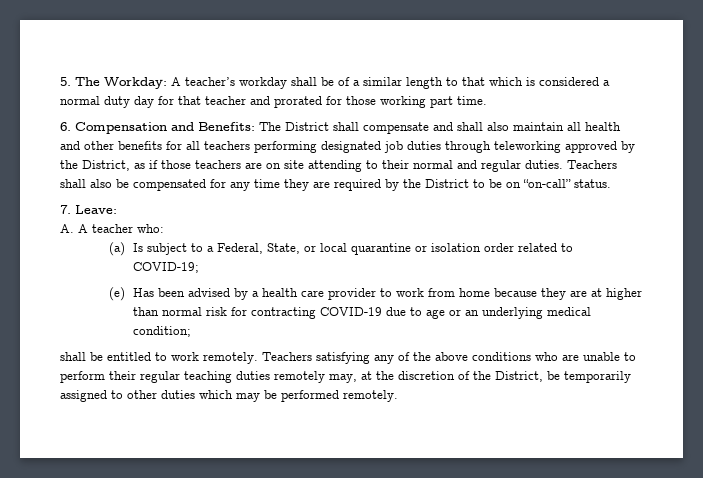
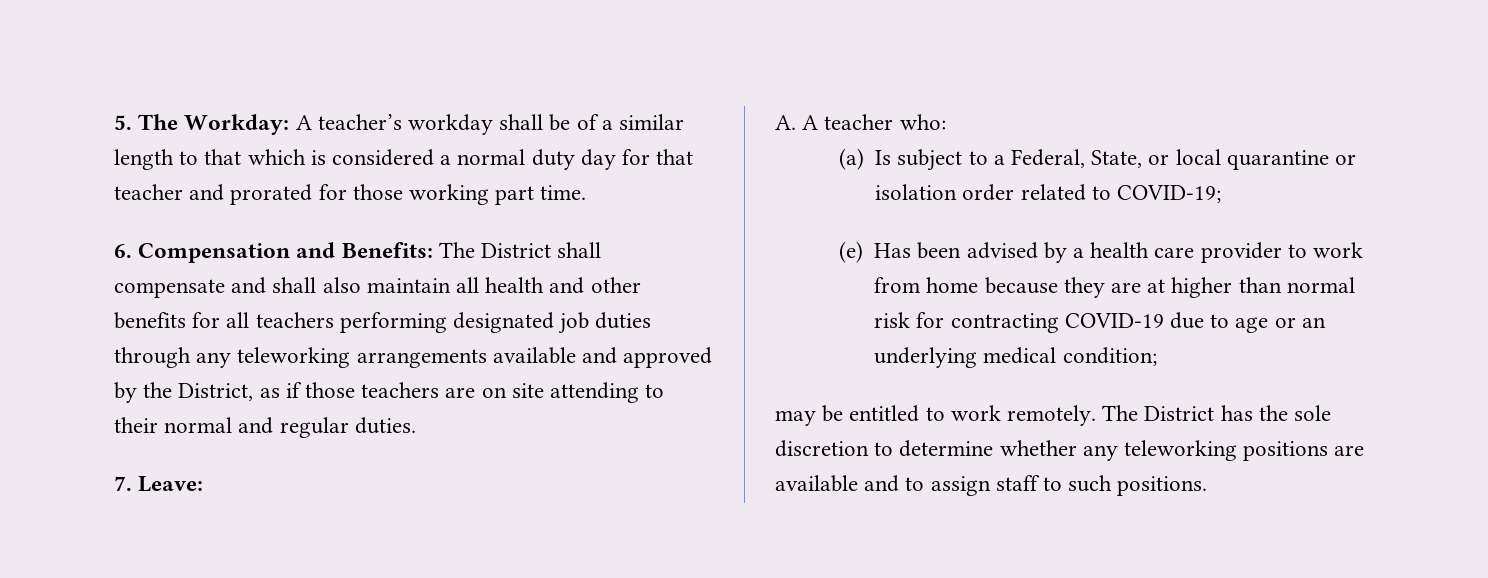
[494,141,561,153] teleworking -> [196,347,618,368] any teleworking arrangements available and
[567,160,617,169] [60,179,611,191] Teachers shall also be compensated for any time they are required by the District to be on “on-call” status. -> (416, 425) none
[60,352,86,361] shall -> [775,410,816,426] may
[262,352,636,364] [60,371,631,383] [60,390,398,402] Teachers satisfying any of the above conditions who are unable to perform their regular teaching duties remotely may, at the discretion of the District, be temporarily assigned to other duties which may be performed remotely. -> [1102,405,1332,421] [775,440,1365,461] [775,475,1208,496] The District has the sole discretion to determine whether any teleworking positions are available and to assign staff to such positions.

